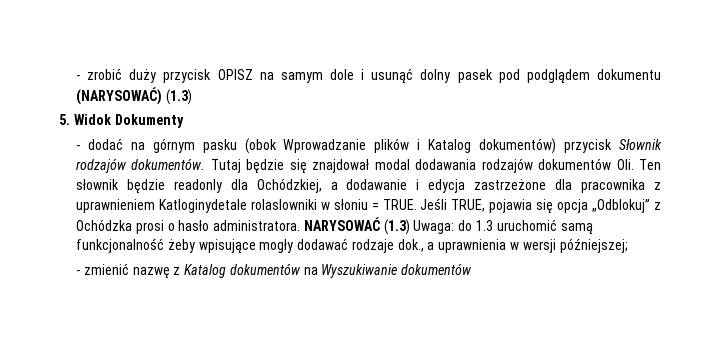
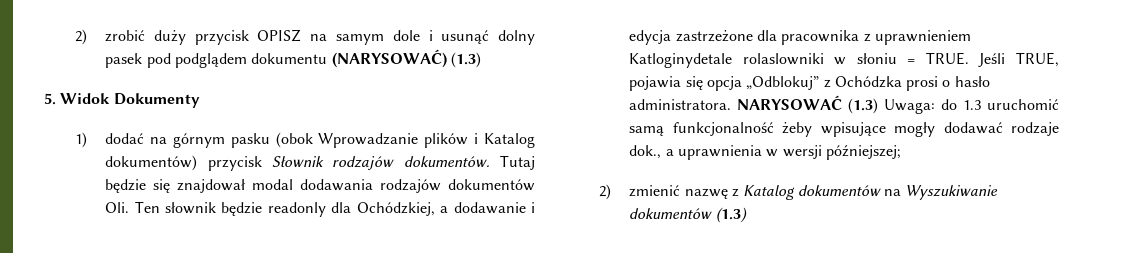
[75,75,80,80] - -> [74,29,87,45] 2)
[75,145,80,150] - -> [74,132,87,148] 1)
[75,270,80,275] - -> [598,184,611,200] 2)
(473, 269) none -> [715,207,747,223] (1.3)

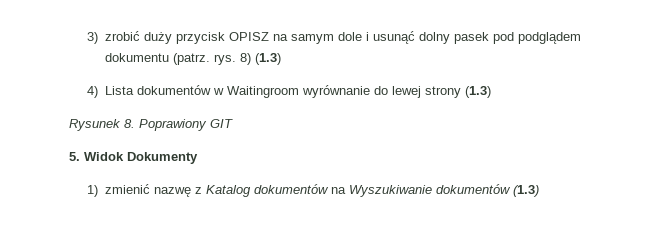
[74,29,87,45] 2) -> [87,32,99,44] 3)
[331,49,481,68] [44,93,200,108] [74,132,535,148] [105,155,536,171] [105,179,536,193] [105,201,535,217] [629,30,971,45] [629,52,1059,68] [629,76,990,91] [629,95,1060,114] [629,122,1059,137] [629,145,901,160] [598,184,611,200] (NARYSOWAĆ) (1.3) // 5. Widok Dokumenty // 1) dodać na górnym pasku (obok Wprowadzanie plików i Katalog dokumentów) przycisk Słownik rodzajów dokumentów. Tutaj będzie się znajdował modal dodawania rodzajów dokumentów Oli. Ten słownik będzie readonly dla Ochódzkiej, a dodawanie i edycja zastrzeżone dla pracownika z uprawnieniem Katloginydetale rolaslowniki w słoniu = TRUE. Jeśli TRUE, pojawia się opcja „Odblokuj” z Ochódzka prosi o hasło administratora. NARYSOWAĆ (1.3) Uwaga: do 1.3 uruchomić samą funkcjonalność żeby wpisujące mogły dodawać rodzaje dok., a uprawnienia w wersji późniejszej; // 2) -> [173,53,282,65] [87,85,492,98] [69,119,233,131] [69,152,198,164] [87,185,99,197] (patrz. rys. 8) (1.3) // 4) Lista dokumentów w Waitingroom wyrównanie do lewej strony (1.3) // Rysunek 8. Poprawiony GIT // 5. Widok Dokumenty // 1)

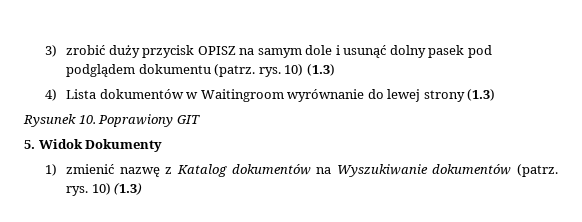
[240,53,252,65] 8) -> [284,64,304,76] 10)
[124,119,135,128] 8. -> [78,115,96,124] 10.
(512, 189) none -> [517,164,558,177] [66,183,111,196] (patrz. rys. 10)

